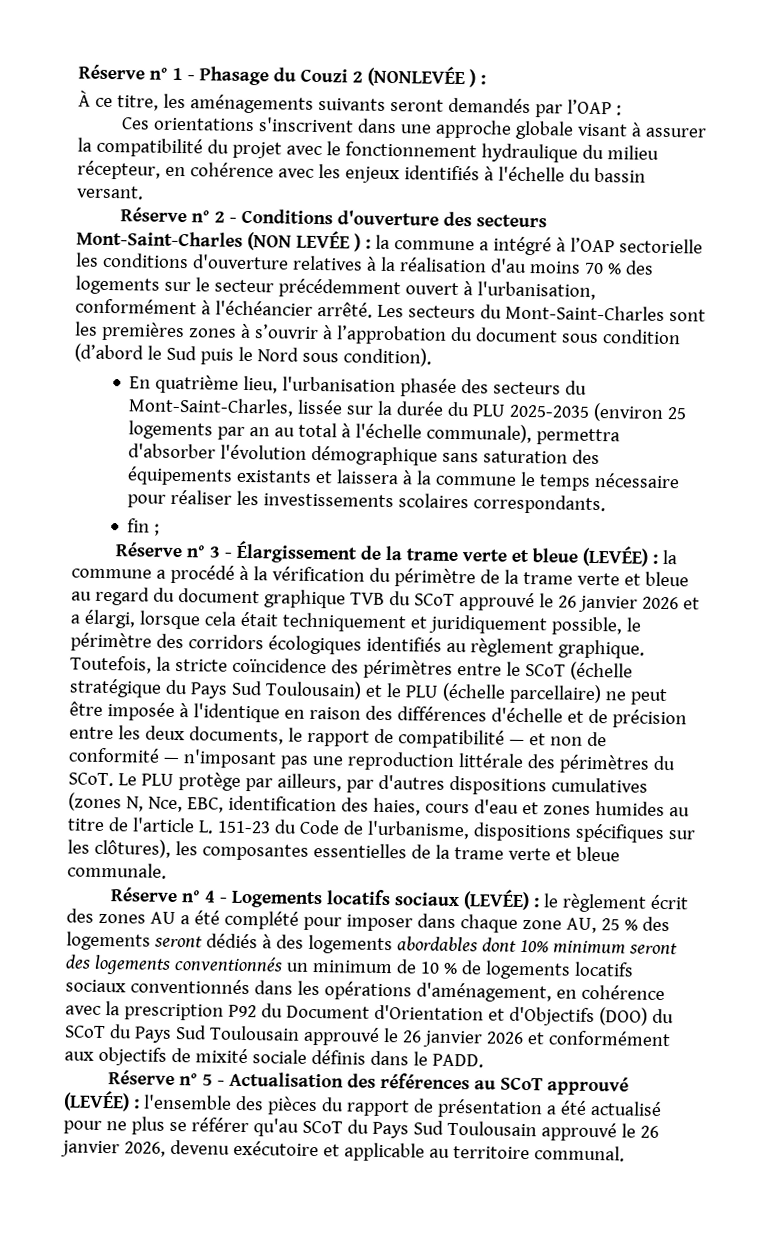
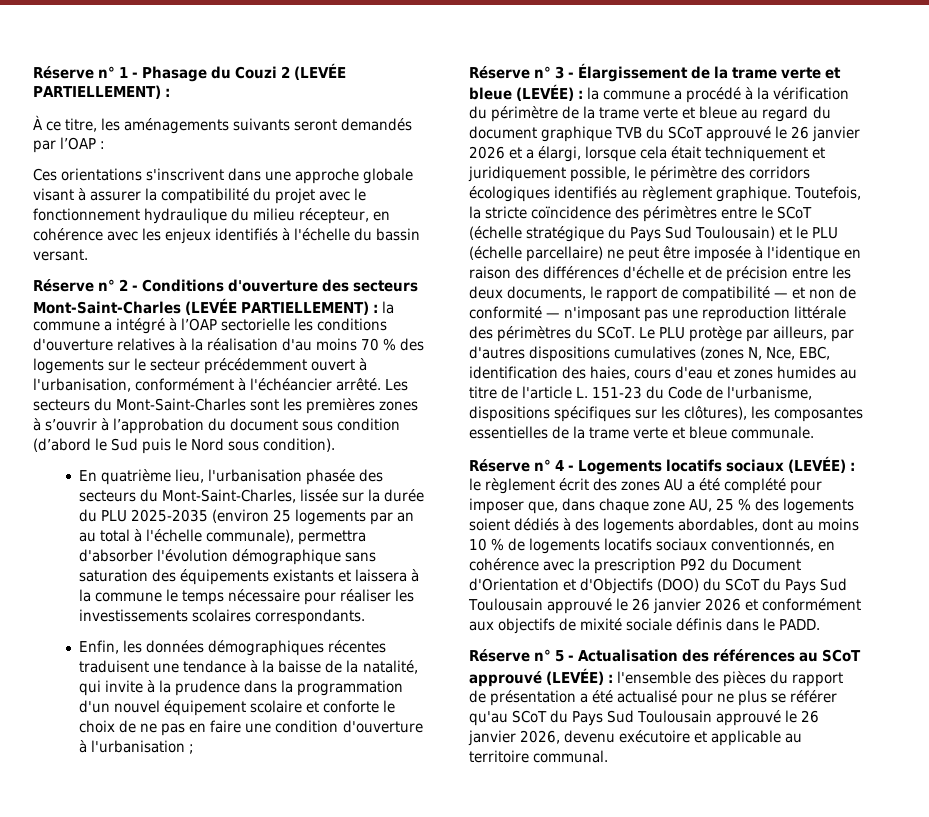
[366,65,476,88] (NONLEVÉE ) -> [294,63,347,80] [33,85,161,99] (LEVÉE PARTIELLEMENT)
[246,230,361,252] (NON LEVÉE ) -> [185,298,370,315] (LEVÉE PARTIELLEMENT)
[127,518,151,533] fin -> [79,640,387,656] [79,660,418,674] [79,680,404,696] [79,700,396,716] [79,720,423,736] [79,740,186,753] Enfin, les données démographiques récentes traduisent une tendance à la baisse de la natalité, qui invite à la prudence dans la programmation d'un nouvel équipement scolaire et conforte le choix de ne pas en faire une condition d'ouverture à l'urbanisation
(413, 923) none -> [528,501,559,514] que,
[153,935,203,948] seront -> [469,518,510,531] soient
[396,936,678,955] [65,954,417,975] abordables dont 10% minimum seront des logements conventionnés un minimum de -> [678,518,860,532] abordables, dont au moins
[129,978,552,1003] conventionnés dans les opérations d'aménagement, -> [711,538,815,552] conventionnés,

